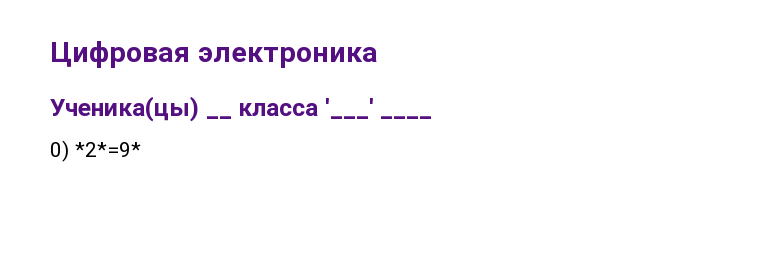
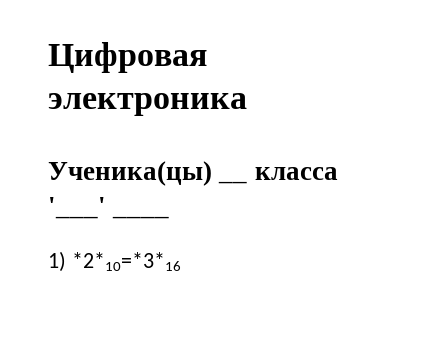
[50,140,141,162] 0) *2*=9* -> [48,251,181,272] 1) *2*10=*3*16

